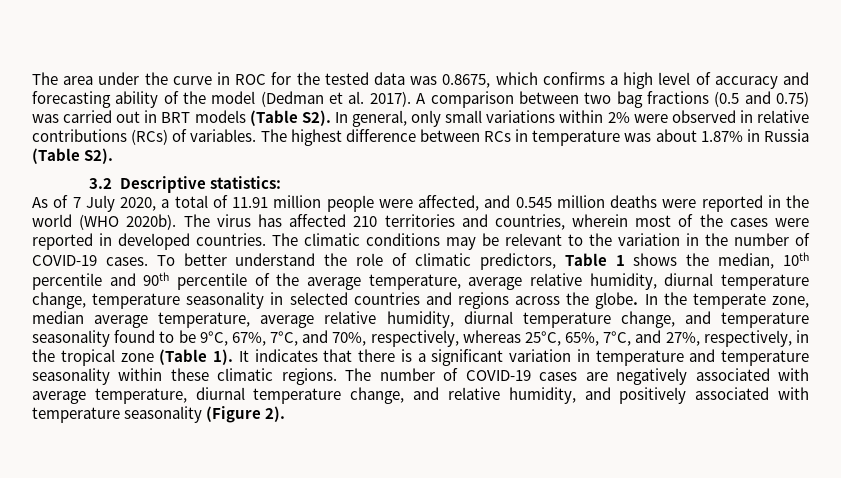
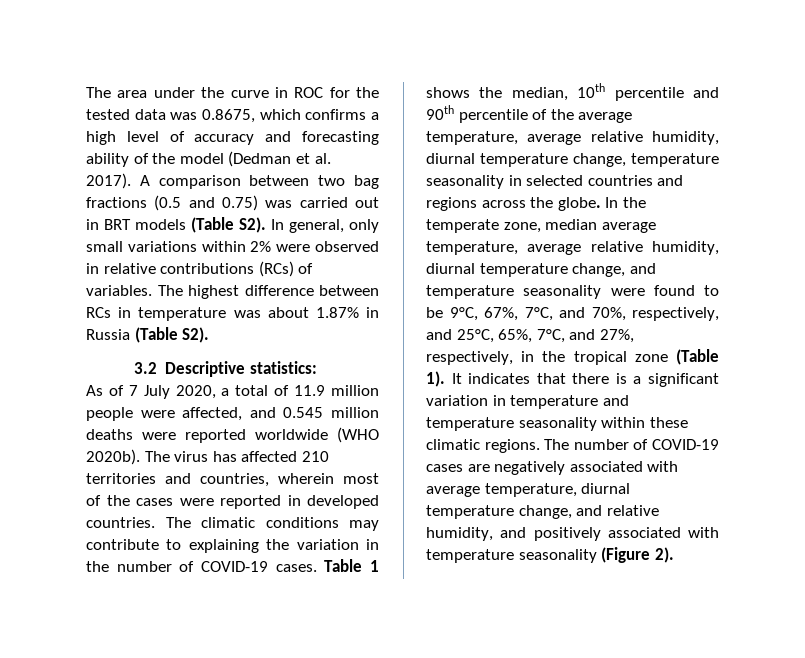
[232,197,268,208] 11.91 -> [294,385,326,396] 11.9
[767,195,809,208] [32,214,72,227] in the world -> [255,429,328,440] worldwide
[482,233,583,246] be relevant to -> [86,539,259,553] contribute to explaining
[156,253,556,270] To better understand the role of climatic predictors, -> (317, 568) none
(110, 338) none -> [610,288,645,296] were
[462,330,521,343] whereas -> [426,329,452,340] and

